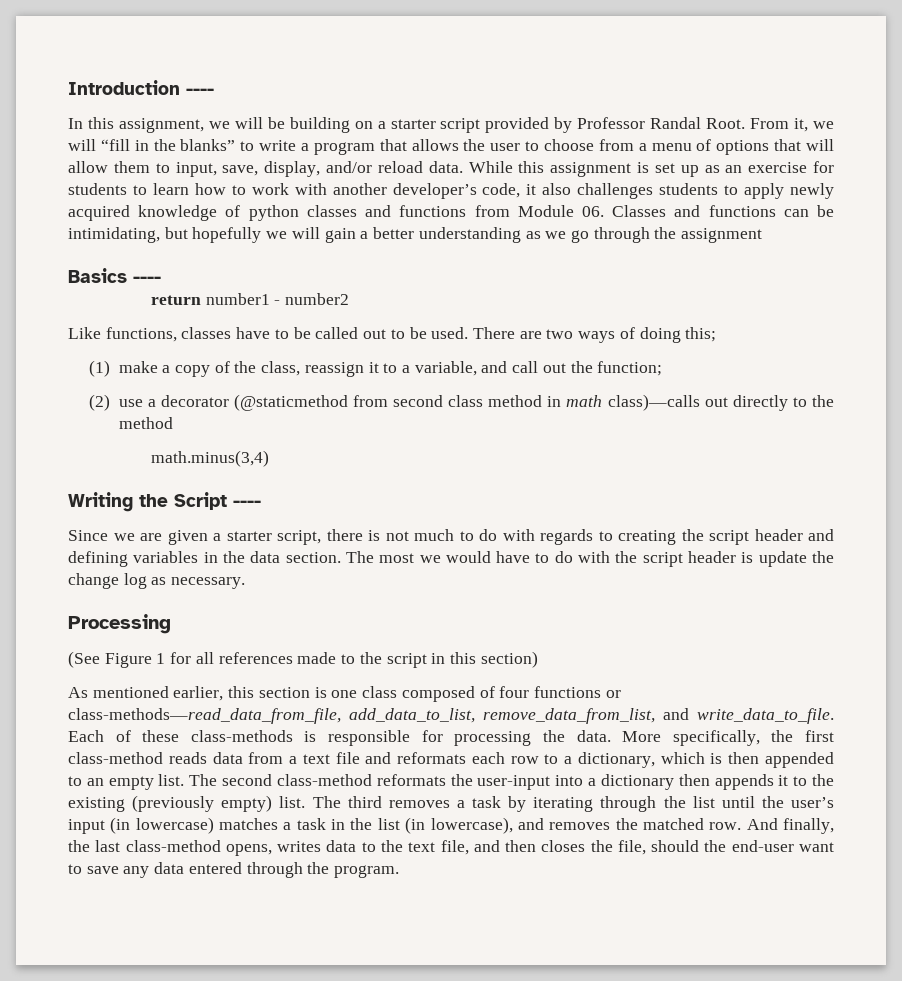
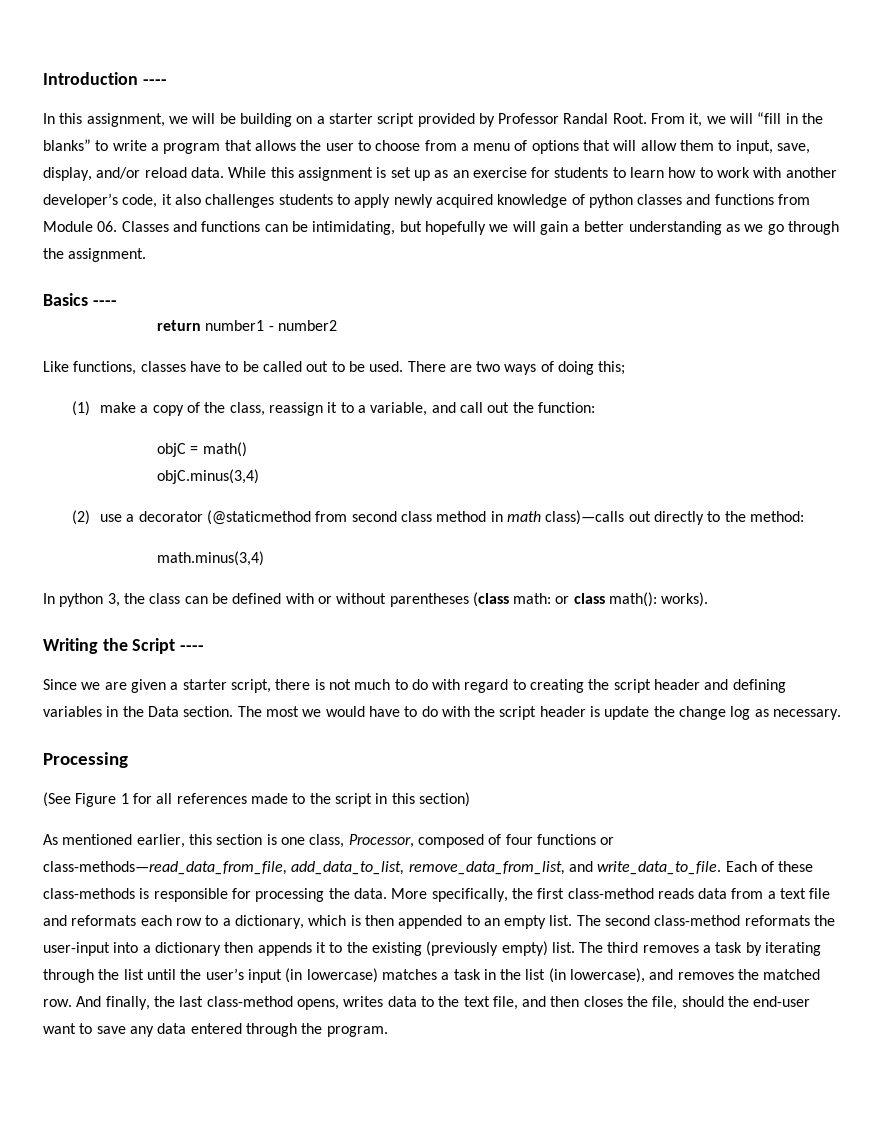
[681,228,763,243] assignment -> [68,248,147,262] assignment.
[597,361,663,376] function; -> [537,402,595,413] [157,442,247,457] [157,469,260,484] function: // objC = math() // objC.minus(3,4)
[118,417,173,429] method -> [749,511,804,522] method:
(270, 458) none -> [43,592,709,607] // In python 3, the class can be defined with or without parentheses (class math: or class math(): works).
[540,529,593,545] regards -> [464,679,509,693] regard
[250,551,281,563] data -> [147,706,179,717] Data
[362,686,398,698] class -> [309,834,414,848] class, Processor,

